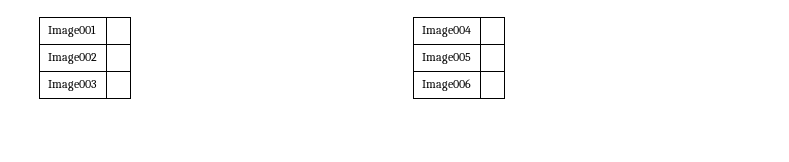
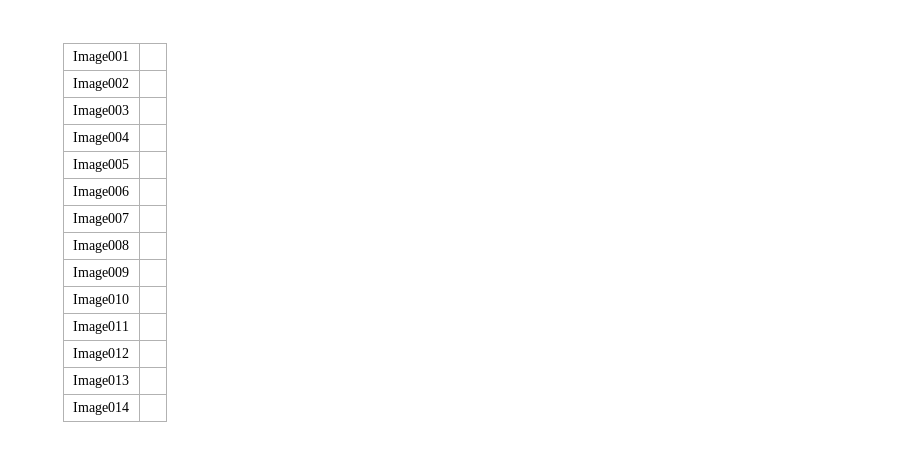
(471, 85) none -> [72,213,129,226] [72,240,129,253] [72,267,129,280] [72,294,129,307] [72,321,129,334] [72,348,129,361] [72,375,129,388] [72,402,129,415] // Image007 | // Image008 | // Image009 | // Image010 | // Image011 | // Image012 | // Image013 | // Image014 |

